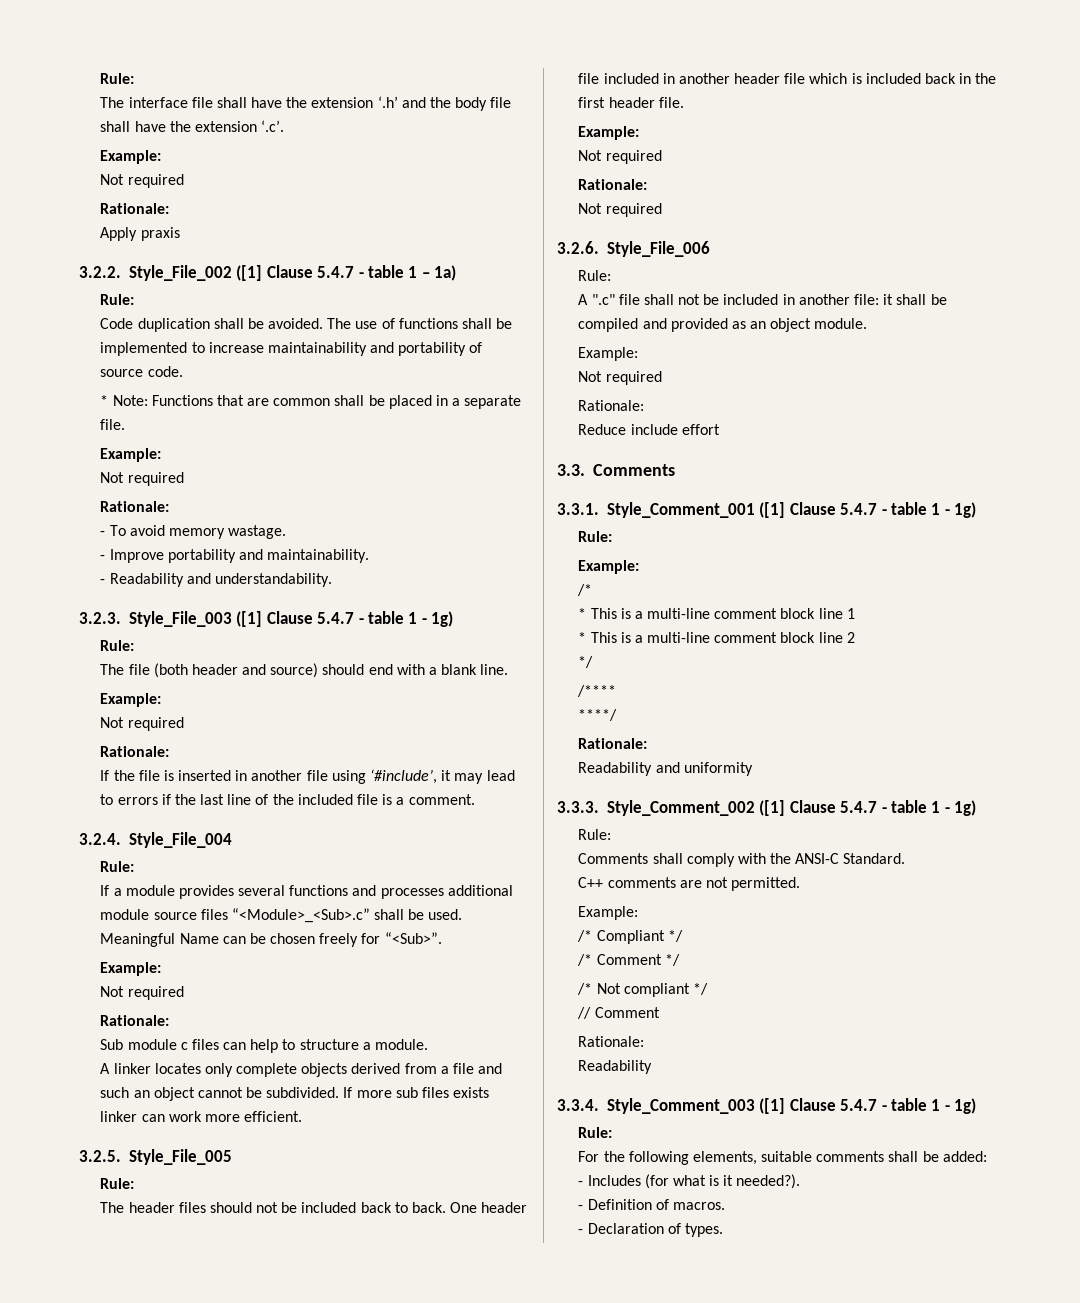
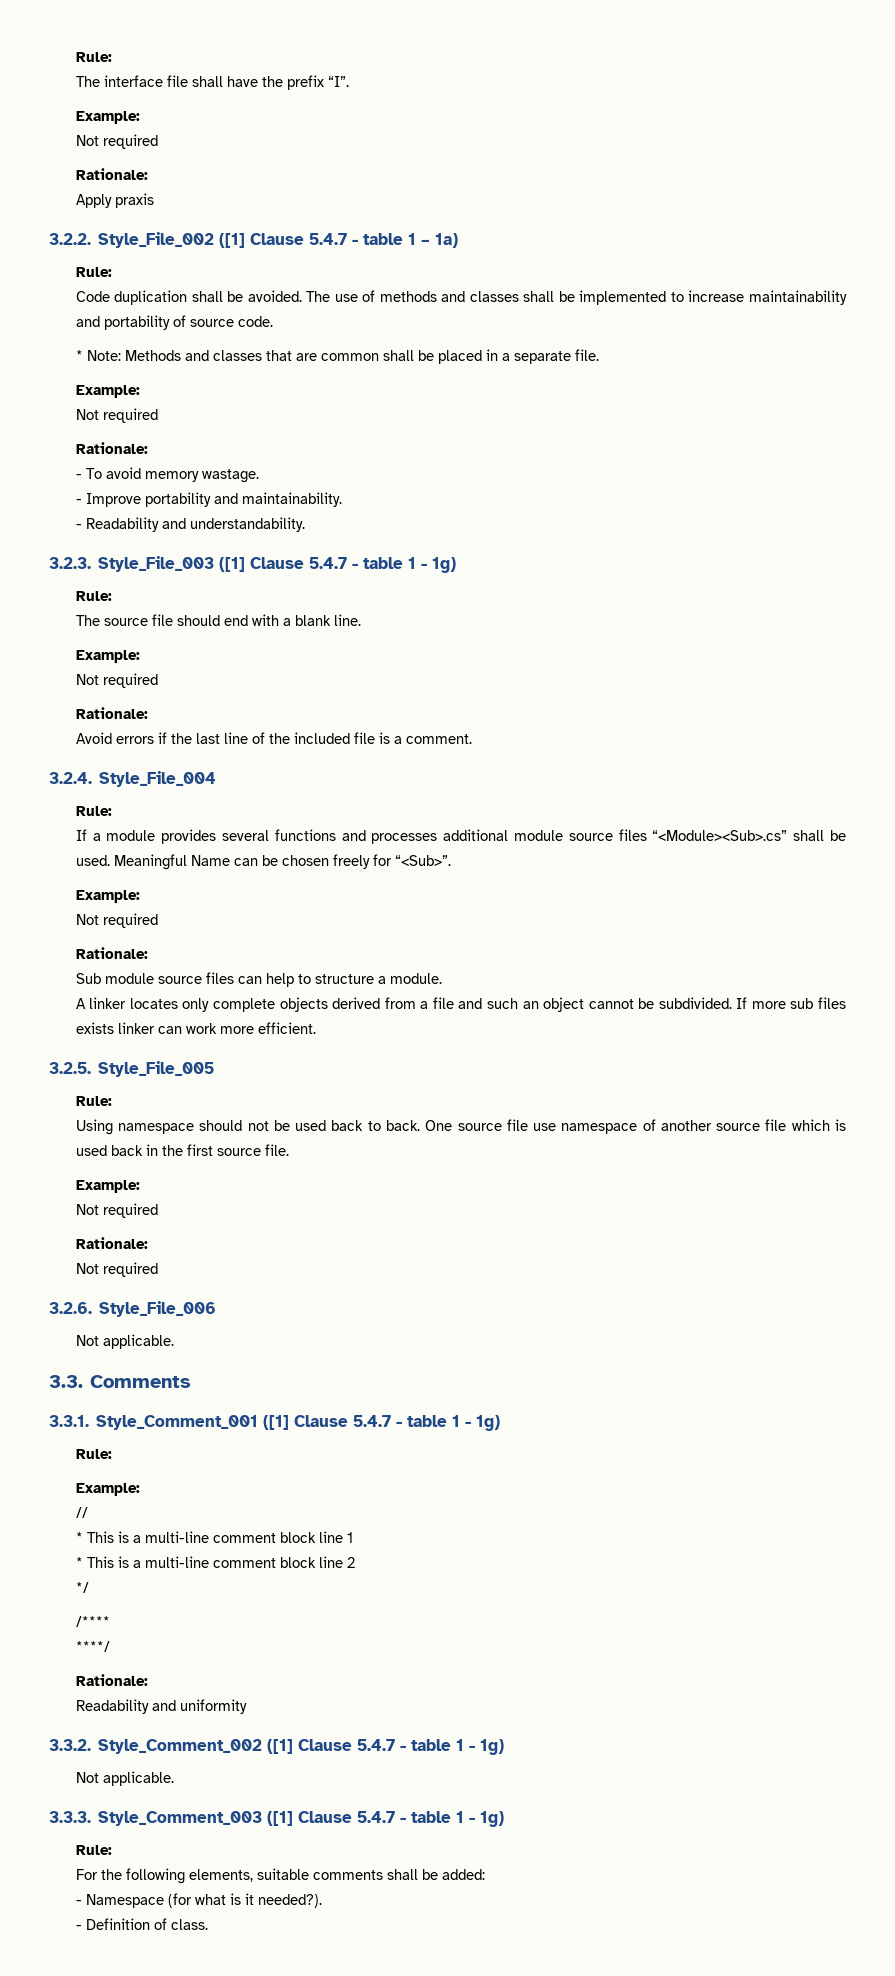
[311,96,512,111] [100,120,285,132] extension ‘.h’ and the body file shall have the extension ‘.c’. -> [286,75,349,90] prefix “I”.
[398,318,458,329] functions -> [379,291,519,302] methods and classes
[151,395,213,406] Functions -> [124,350,262,361] Methods and classes
[128,663,319,678] file (both header and source) -> [103,614,173,626] source file
[100,769,515,784] [100,794,114,805] If the file is inserted in another file using ‘#include’, it may lead to -> [75,732,112,744] Avoid
[231,908,370,923] “<Module>_<Sub>.c” -> [652,830,788,841] “<Module><Sub>.cs”
[180,1042,188,1050] c -> [157,976,202,984] source
[100,1202,206,1213] The header files -> [75,1119,195,1135] Using namespace
[301,1202,357,1213] included -> [295,1120,327,1131] used
[481,1202,528,1213] [578,73,781,84] header file included in another header -> [457,1119,761,1134] source file use namespace of another source
[865,73,921,84] included -> [75,1145,107,1156] used
[608,97,655,108] header -> [216,1148,261,1156] source
[578,270,612,281] [578,294,947,305] [578,318,868,332] [578,347,639,361] [578,371,662,385] [578,400,645,411] [578,424,720,435] Rule: // A ".c" file shall not be included in another file: it shall be compiled and provided as an object module. // Example: // Not required // Rationale: // Reduce include effort -> [75,1334,174,1349] Not applicable.
[577,584,593,596] /* -> [75,1507,88,1518] //
[557,801,599,813] 3.3.3. -> [49,1739,91,1751] 3.3.2.
[578,829,612,840] [578,853,906,867] [578,877,801,891] [578,906,639,920] [577,930,683,944] [577,954,680,966] [577,983,708,997] [577,1007,660,1019] [578,1036,645,1047] [578,1060,653,1074] [557,1099,599,1111] Rule: // Comments shall comply with the ANSI-C Standard. // C++ comments are not permitted. // Example: // /* Compliant */ // /* Comment */ // /* Not compliant */ // // Comment // Rationale: // Readability // 3.3.4. -> [75,1771,174,1786] [49,1811,91,1823] Not applicable. // 3.3.3.
[587,1175,641,1186] Includes -> [85,1894,164,1908] Namespace
[672,1202,725,1210] [578,1223,723,1237] macros. // - Declaration of types. -> [170,1919,208,1930] class.

